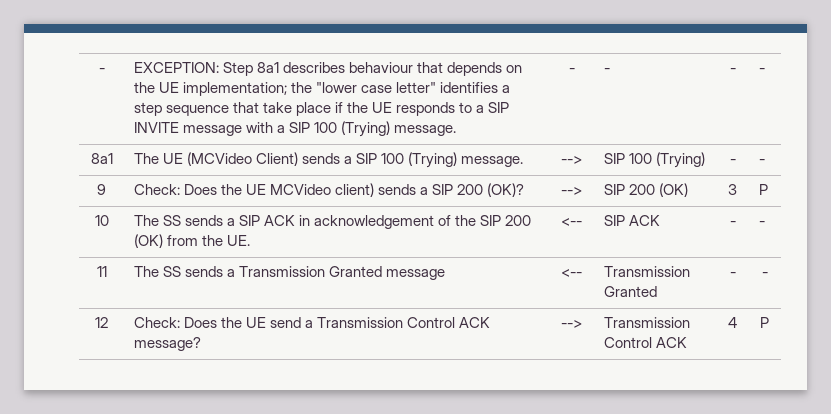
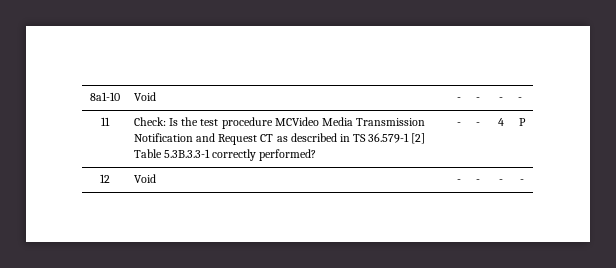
[98,68,105,73] [133,62,523,76] [133,82,511,96] [133,102,510,116] [133,121,457,137] [568,68,575,73] [603,68,610,73] [729,68,736,73] [758,68,765,73] [90,153,113,164] [133,152,524,168] [561,156,582,164] [603,152,705,168] [729,159,736,164] [758,159,765,164] [97,184,106,195] [133,183,525,197] [561,187,582,195] [603,183,688,197] [728,184,737,195] [758,184,768,195] [94,215,109,226] [133,215,532,229] [133,234,250,248] [561,218,582,226] [603,215,660,226] [729,221,736,226] [758,221,765,226] [96,266,107,277] [133,266,446,280] [561,269,582,277] [603,266,690,277] [603,286,657,297] [729,272,736,277] [761,272,768,277] [95,317,108,328] [133,317,491,328] [133,337,201,351] [561,320,582,328] [603,317,690,328] [603,337,687,348] [728,317,737,328] [760,317,769,328] - | EXCEPTION: Step 8a1 describes behaviour that depends on the UE implementation; the "lower case letter" identifies a step sequence that take place if the UE responds to a SIP INVITE message with a SIP 100 (Trying) message. | - | - | - | - // 8a1 | The UE (MCVideo Client) sends a SIP 100 (Trying) message. | --> | SIP 100 (Trying) | - | - // 9 | Check: Does the UE MCVideo client) sends a SIP 200 (OK)? | --> | SIP 200 (OK) | 3 | P // 10 | The SS sends a SIP ACK in acknowledgement of the SIP 200 (OK) from the UE. | <-- | SIP ACK | - | - // 11 | The SS sends a Transmission Granted message | <-- | Transmission Granted | - | - // 12 | Check: Does the UE send a Transmission Control ACK message? | --> | Transmission Control ACK | 4 | P -> [90,92,120,101] [134,92,157,101] [457,97,461,101] [476,97,481,101] [499,97,503,101] [518,97,523,101] [101,117,110,126] [134,117,425,129] [134,133,426,145] [134,149,317,161] [457,122,461,126] [476,122,481,126] [498,118,504,126] [519,118,526,126] [100,174,110,183] [134,174,157,183] [457,179,461,183] [476,179,481,183] [499,179,503,183] [520,179,524,183] 8a1-10 | Void | - | - | - | - // 11 | Check: Is the test procedure MCVideo Media Transmission Notification and Request CT as described in TS 36.579-1 [2] Table 5.3B.3.3-1 correctly performed? | - | - | 4 | P // 12 | Void | - | - | - | -

